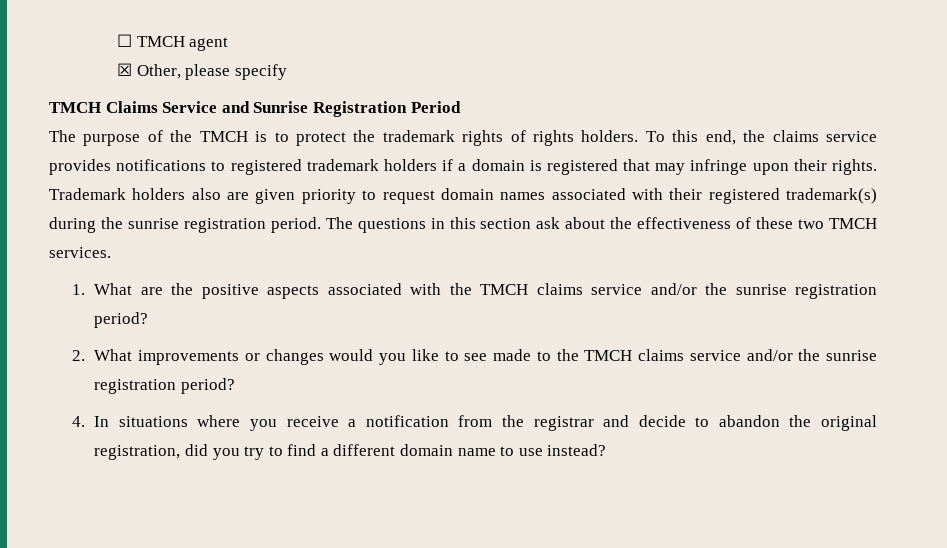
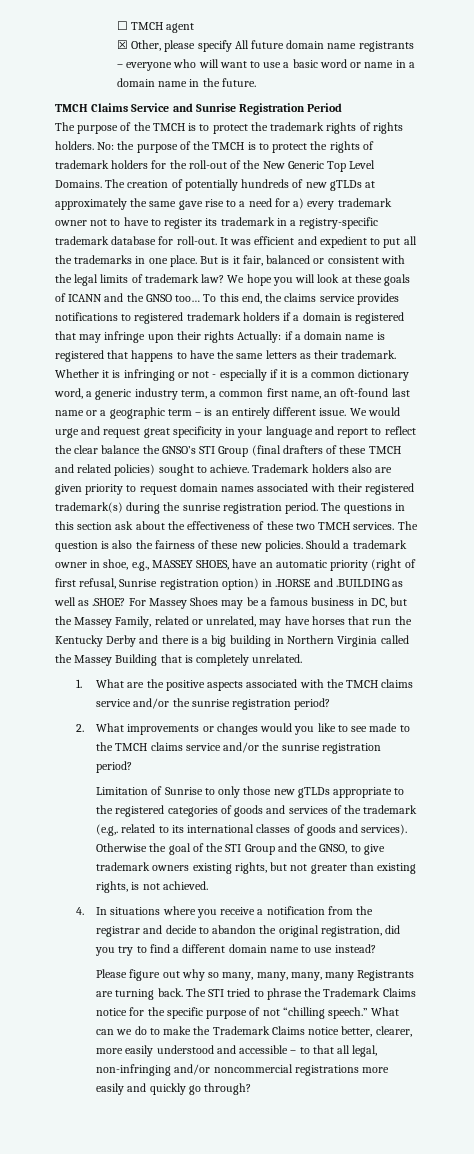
(287, 72) none -> [234,40,414,52] [116,59,415,71] [116,78,256,87] All future domain name registrants – everyone who will want to use a basic word or name in a domain name in the future.
(639, 136) none -> [97,141,374,153] [55,160,376,172] [55,179,376,191] [55,198,392,210] [55,217,379,229] [55,236,417,248] [55,255,405,267] [55,274,411,286] [55,293,201,302] No: the purpose of the TMCH is to protect the rights of trademark holders for the roll-out of the New Generic Top Level Domains. The creation of potentially hundreds of new gTLDs at approximately the same gave rise to a need for a) every trademark owner not to have to register its trademark in a registry-specific trademark database for roll-out. It was efficient and expedient to put all the trademarks in one place. But is it fair, balanced or consistent with the legal limits of trademark law? We hope you will look at these goals of ICANN and the GNSO too…
[832,159,877,175] rights. -> [204,331,385,343] [55,350,397,362] [55,369,410,381] [54,388,410,400] [55,407,400,419] [55,426,416,438] [55,445,401,457] [55,464,250,476] rights Actually: if a domain name is registered that happens to have the same letters as their trademark. Whether it is infringing or not - especially if it is a common dictionary word, a generic industry term, a common first name, an oft-found last name or a geographic term – is an entirely different issue. We would urge and request great specificity in your language and report to reflect the clear balance the GNSO’s STI Group (final drafters of these TMCH and related policies) sought to achieve.
(111, 252) none -> [397,521,418,530] [55,540,407,552] [55,559,416,571] [55,578,404,590] [54,597,408,609] [55,616,412,628] [55,635,409,647] [55,654,303,666] The question is also the fairness of these new policies. Should a trademark owner in shoe, e.g., MASSEY SHOES, have an automatic priority (right of first refusal, Sunrise registration option) in .HORSE and .BUILDING as well as .SHOE? For Massey Shoes may be a famous business in DC, but the Massey Family, related or unrelated, may have horses that run the Kentucky Derby and there is a big building in Northern Virginia called the Massey Building that is completely unrelated.
(235, 386) none -> [96,786,405,798] [96,805,418,817] [96,824,408,836] [96,843,385,855] [96,862,417,874] [96,881,208,893] // Limitation of Sunrise to only those new gTLDs appropriate to the registered categories of goods and services of the trademark (e.g,. related to its international classes of goods and services). Otherwise the goal of the STI Group and the GNSO, to give trademark owners existing rights, but not greater than existing rights, is not achieved.
(607, 450) none -> [96,969,415,981] [96,988,416,1000] [96,1007,400,1019] [96,1026,412,1037] [96,1045,378,1057] [96,1064,390,1076] [96,1083,252,1095] // Please figure out why so many, many, many, many Registrants are turning back. The STI tried to phrase the Trademark Claims notice for the specific purpose of not “chilling speech.” What can we do to make the Trademark Claims notice better, clearer, more easily understood and accessible – to that all legal, non-infringing and/or noncommercial registrations more easily and quickly go through?

